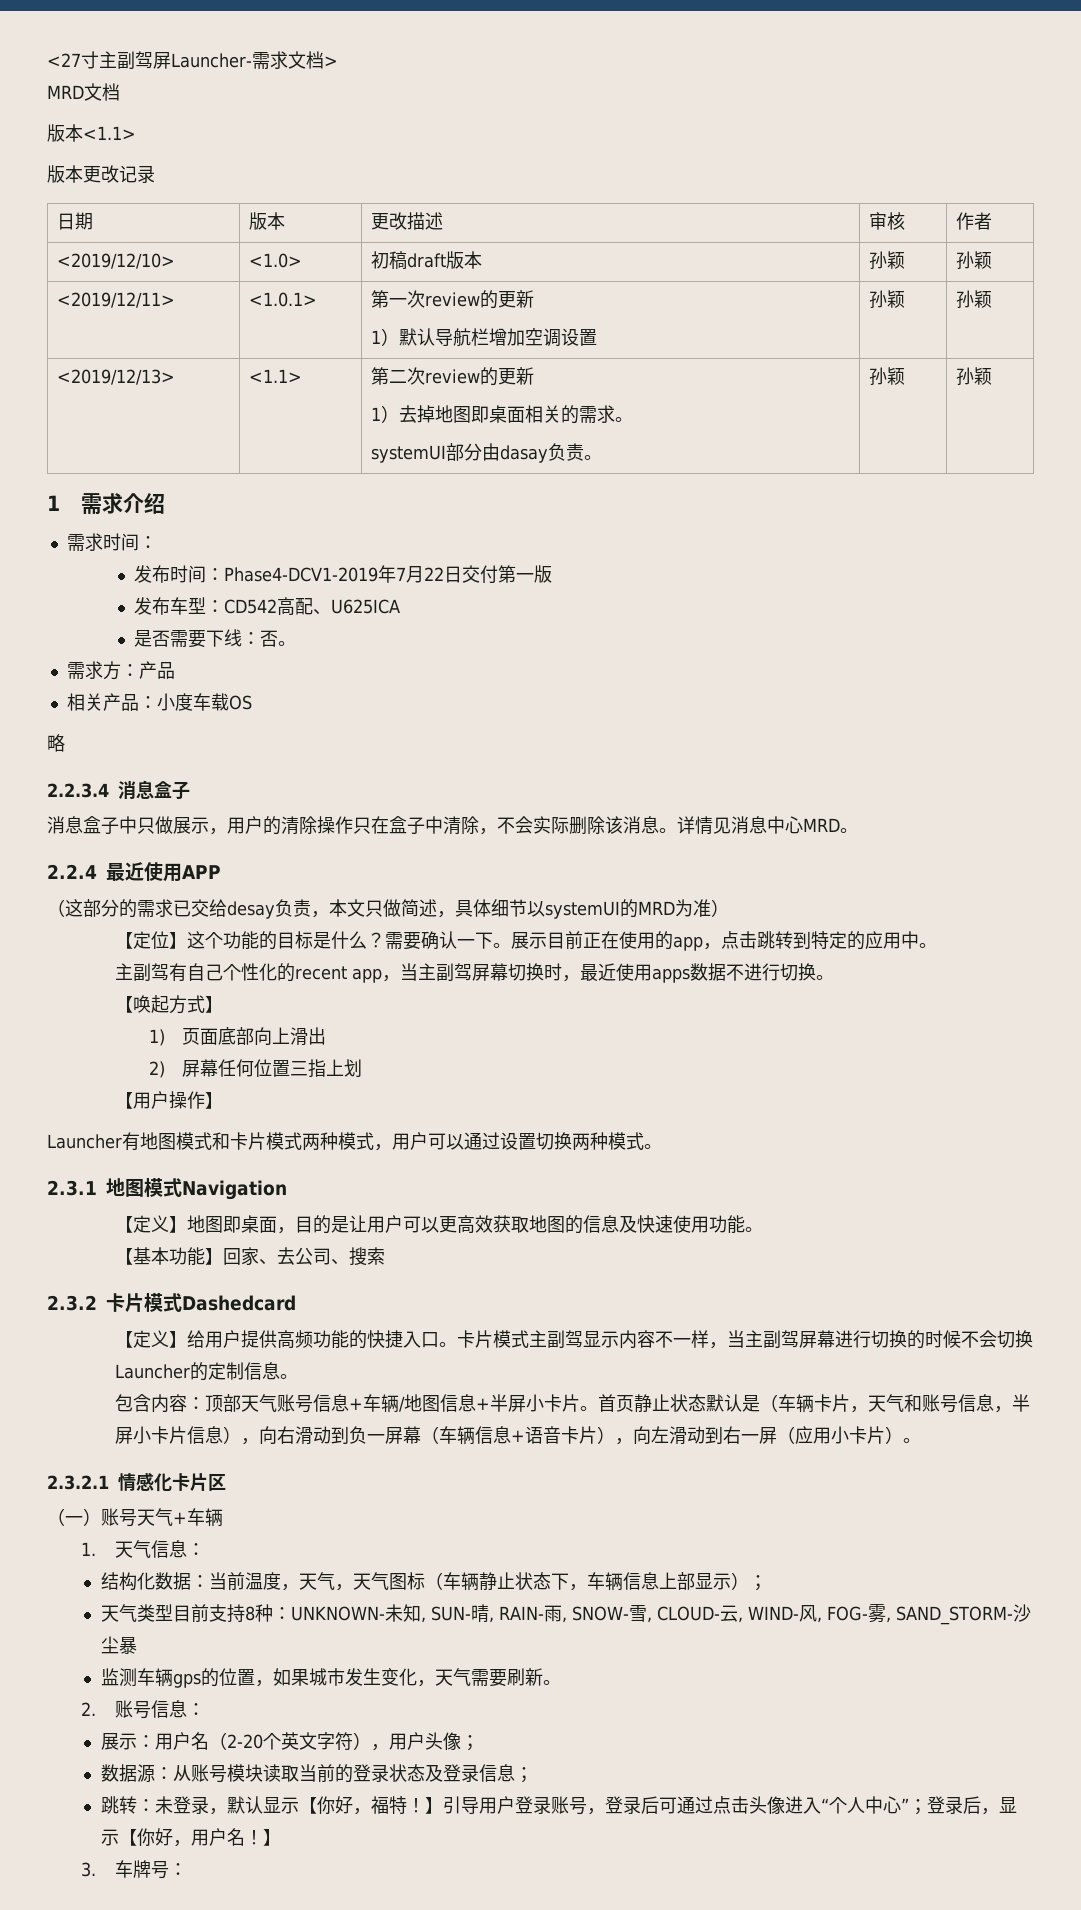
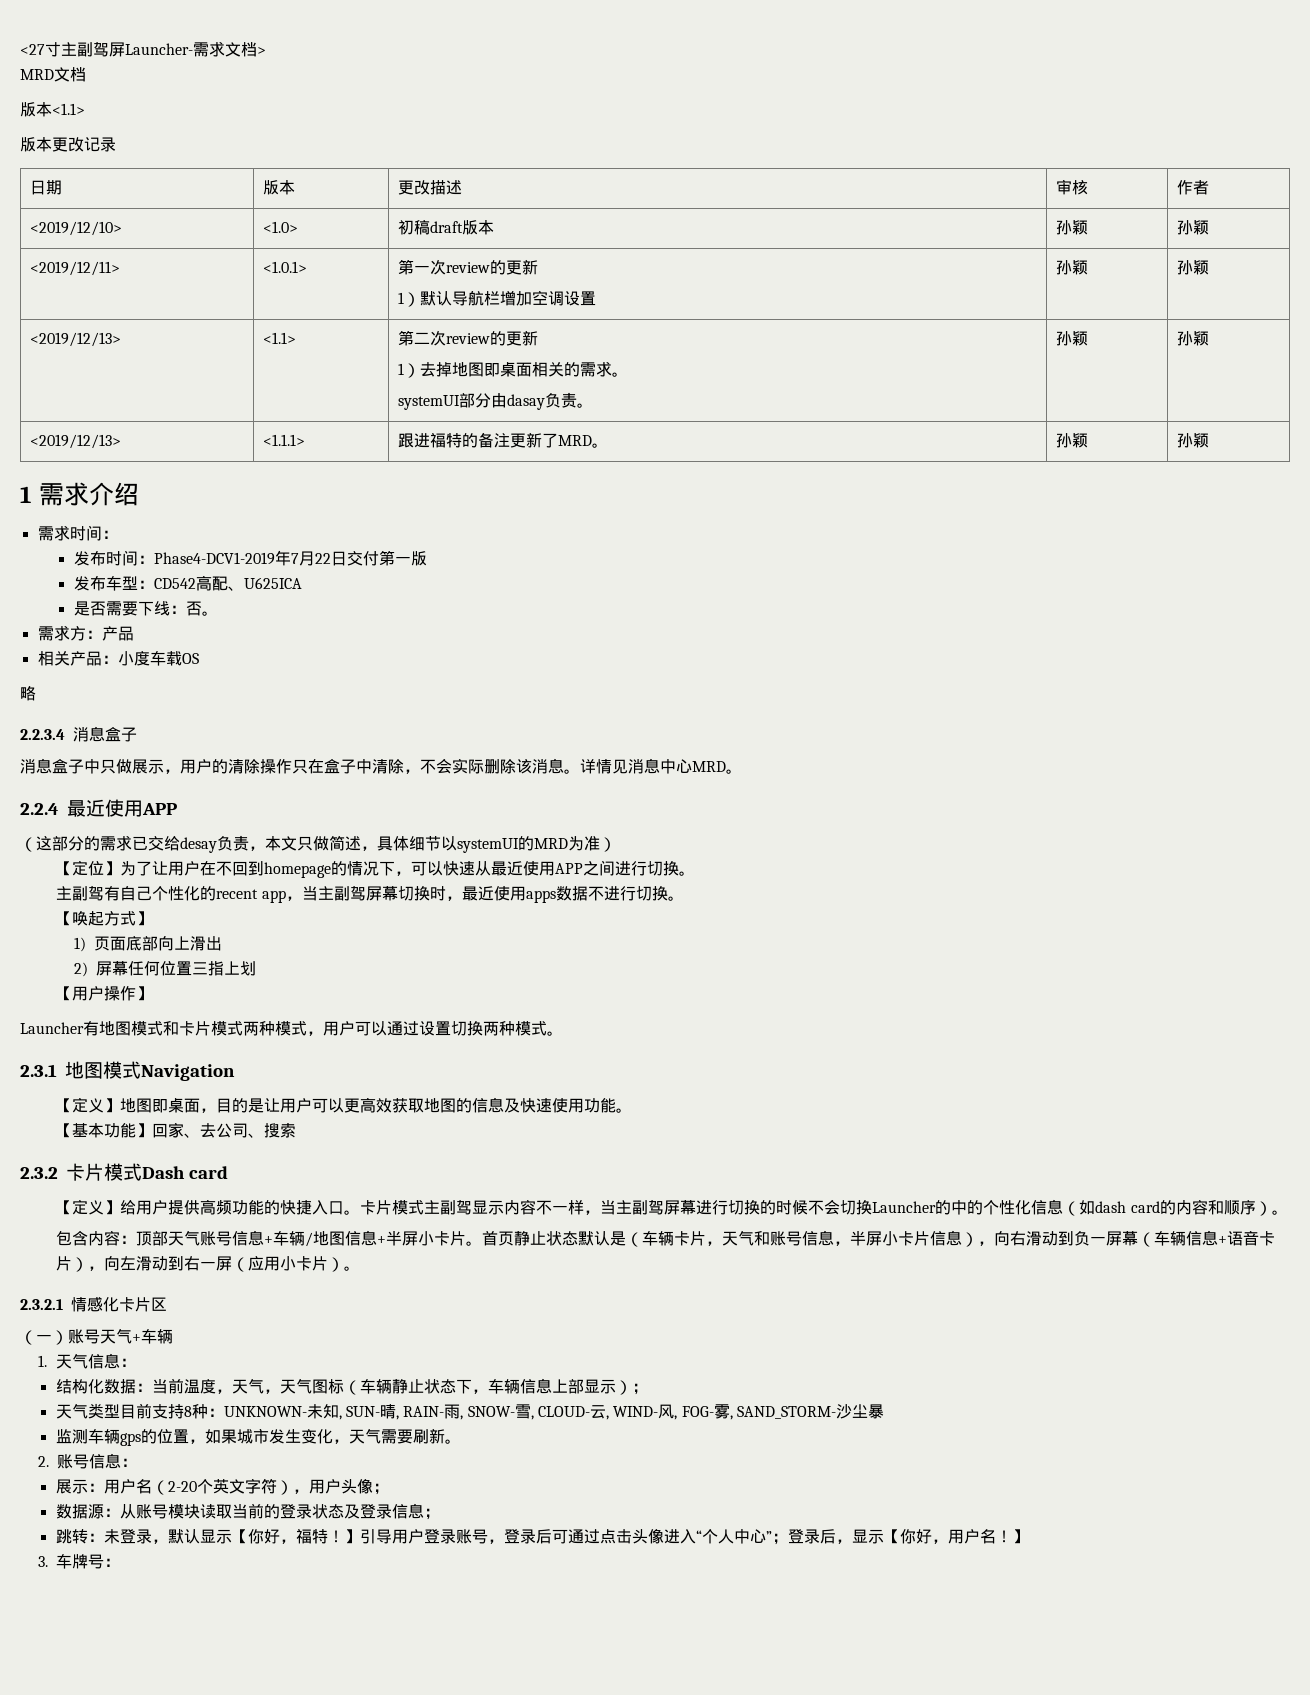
(992, 376) none -> [29,434,121,449] [262,434,305,446] [397,432,608,448] [1055,433,1088,448] [1176,433,1209,448] // <2019/12/13> | <1.1.1> | 跟进福特的备注更新了MRD。 | 孙颖 | 孙颖
[186,931,919,951] 这个功能的目标是什么？需要确认一下。展示目前正在使用的app，点击跳转到特定的应用中 -> [120,860,680,878] 为了让用户在不回到homepage的情况下，可以快速从最近使用APP之间进行切换
[182,1295,296,1311] Dashedcard -> [142,1166,228,1179] Dash card
[207,1362,280,1380] 定制信息 -> [951,1199,1272,1216] 中的个性化信息（如dash card的内容和顺序）

